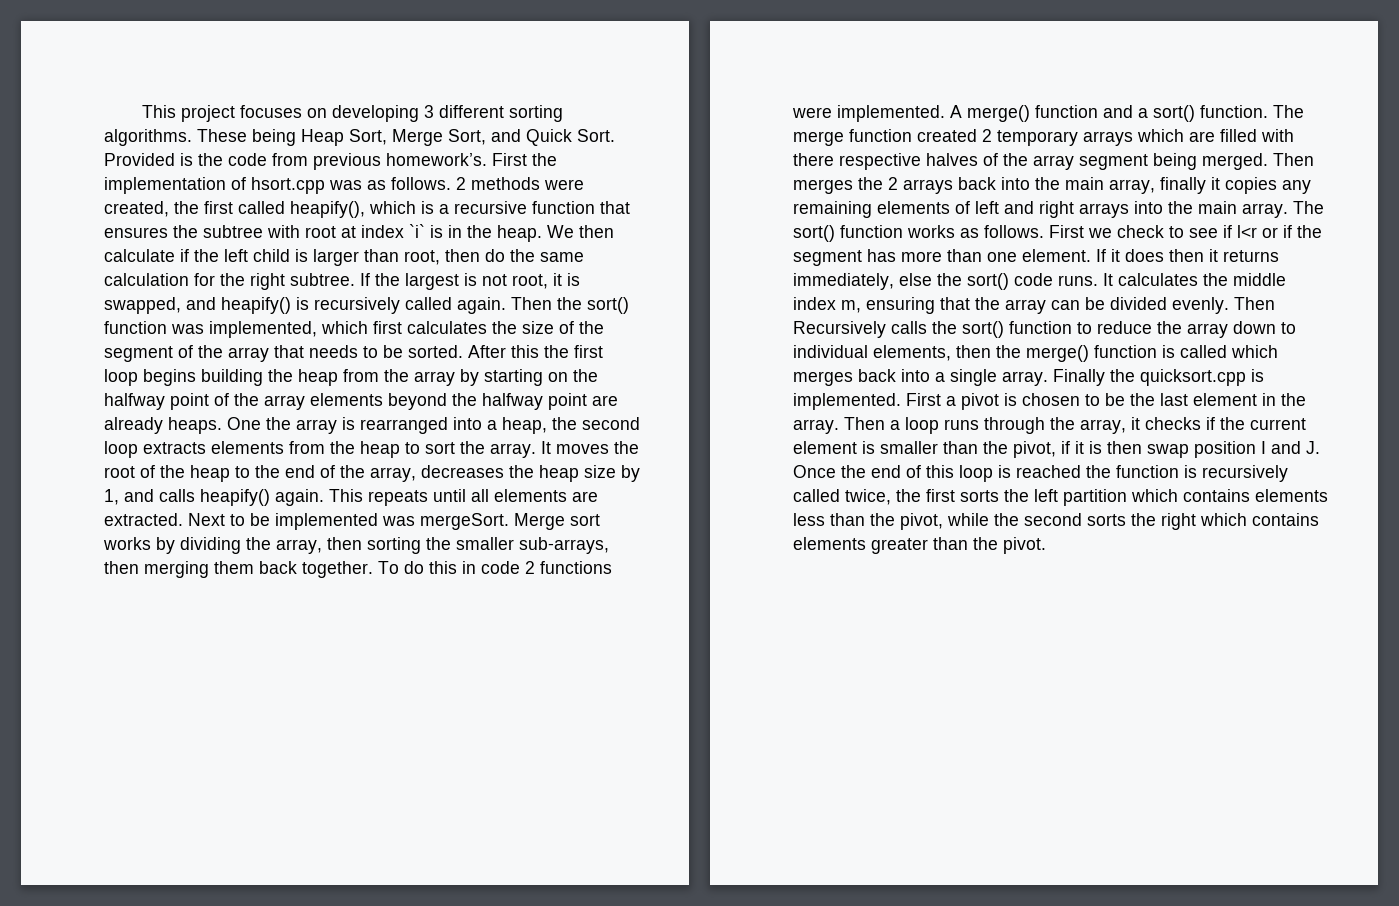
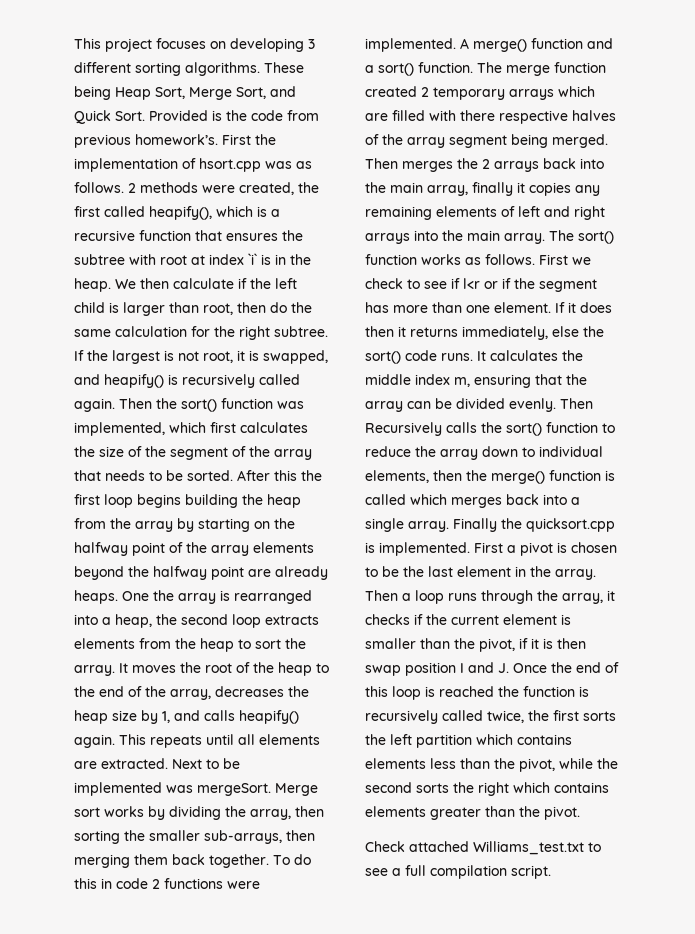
(1046, 545) none -> [365,841,601,855] [365,865,551,879] // Check attached Williams_test.txt to see a full compilation script.

